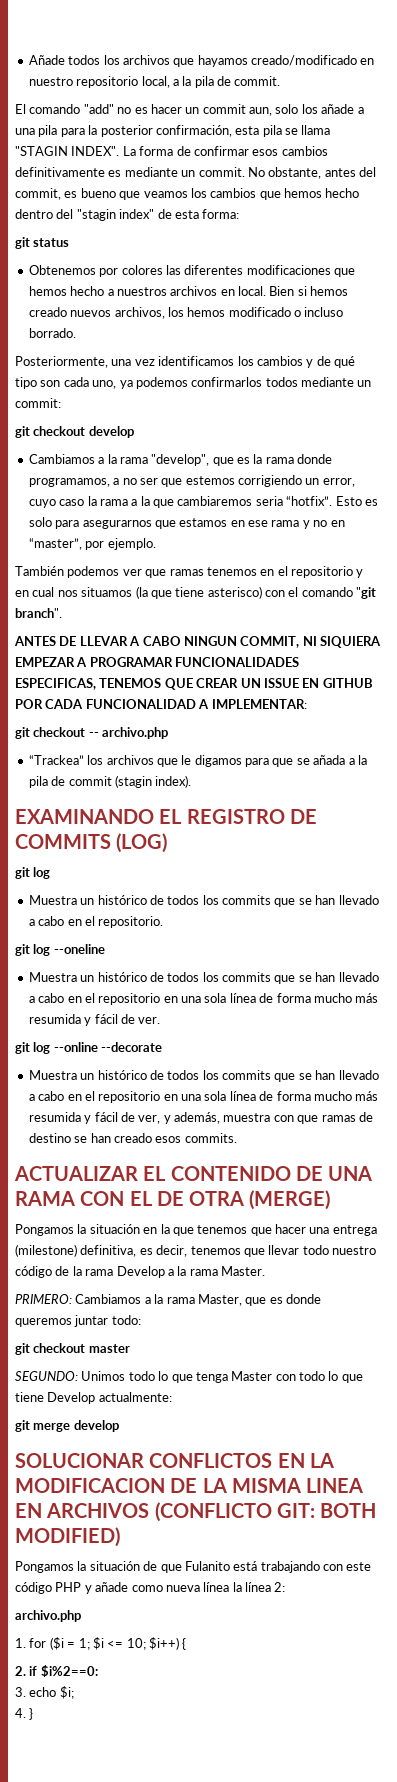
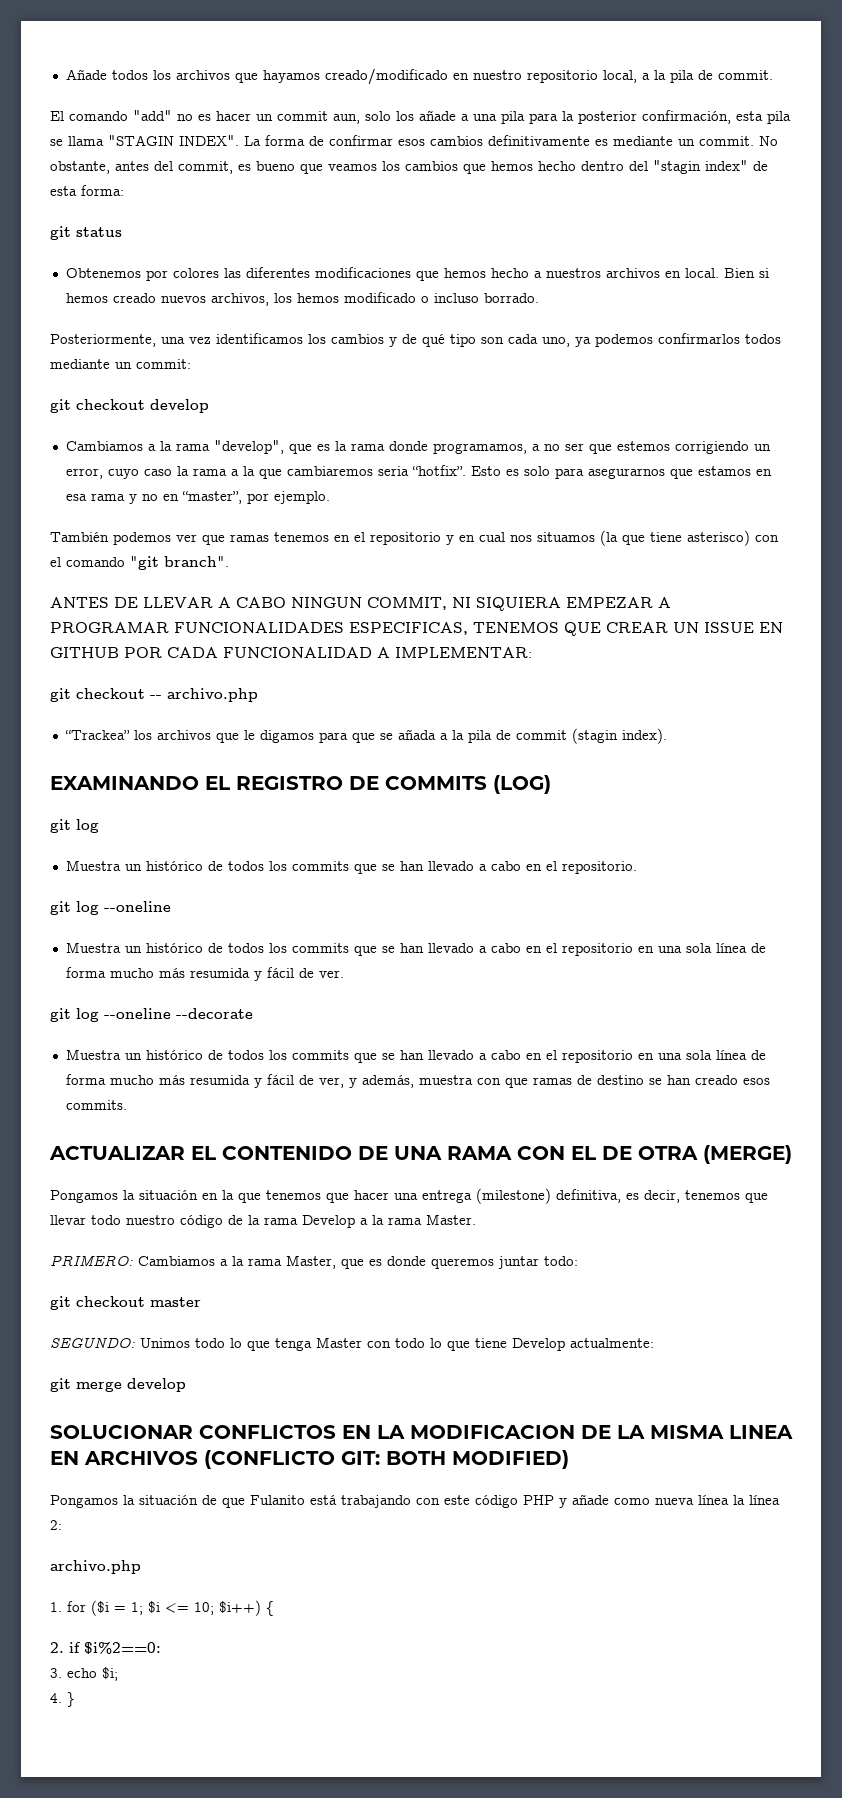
[248,520,268,527] ese -> [65,494,87,501] esa
[53,1042,98,1052] --online -> [104,1008,171,1019] --oneline

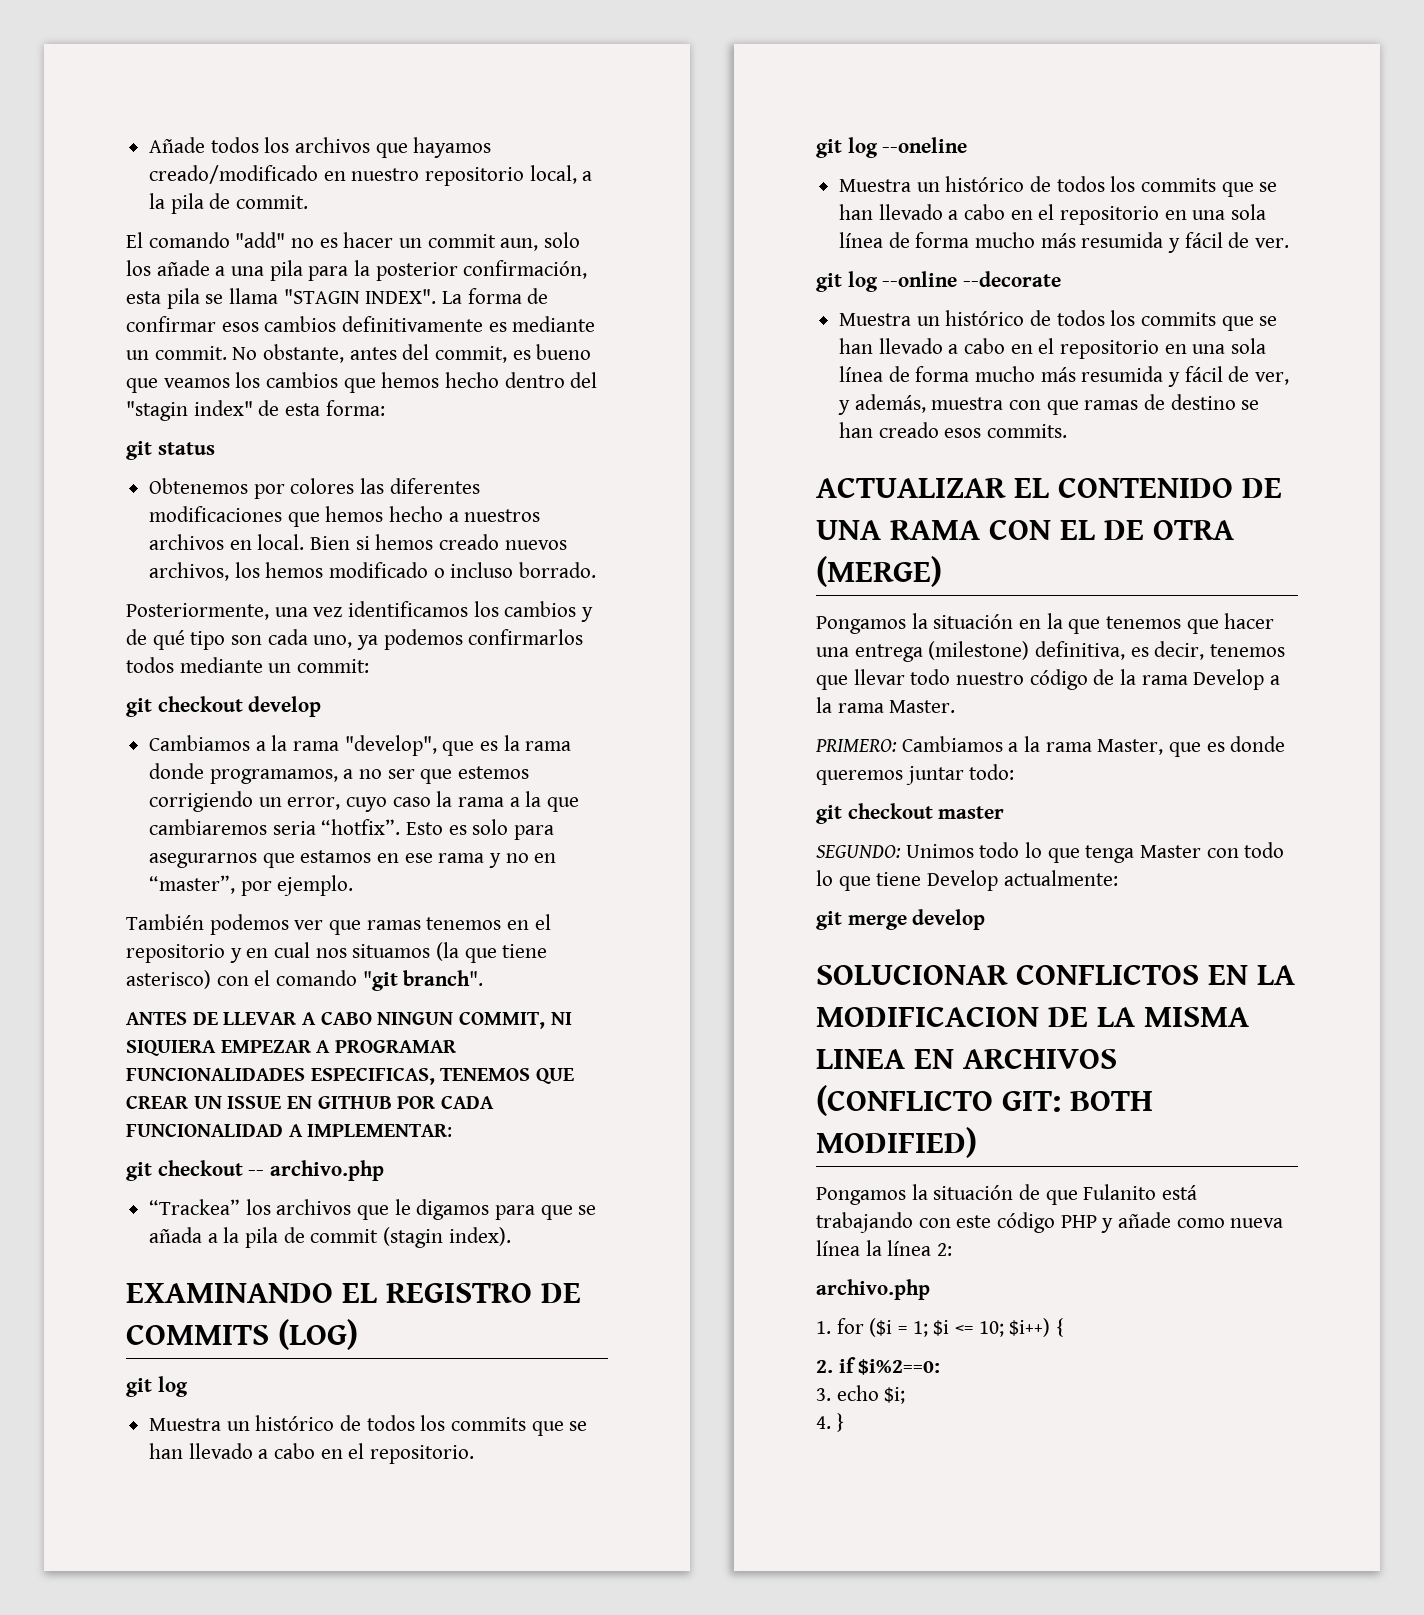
[65,494,87,501] esa -> [404,853,433,863] ese
[104,1008,171,1019] --oneline -> [882,271,958,287] --online

